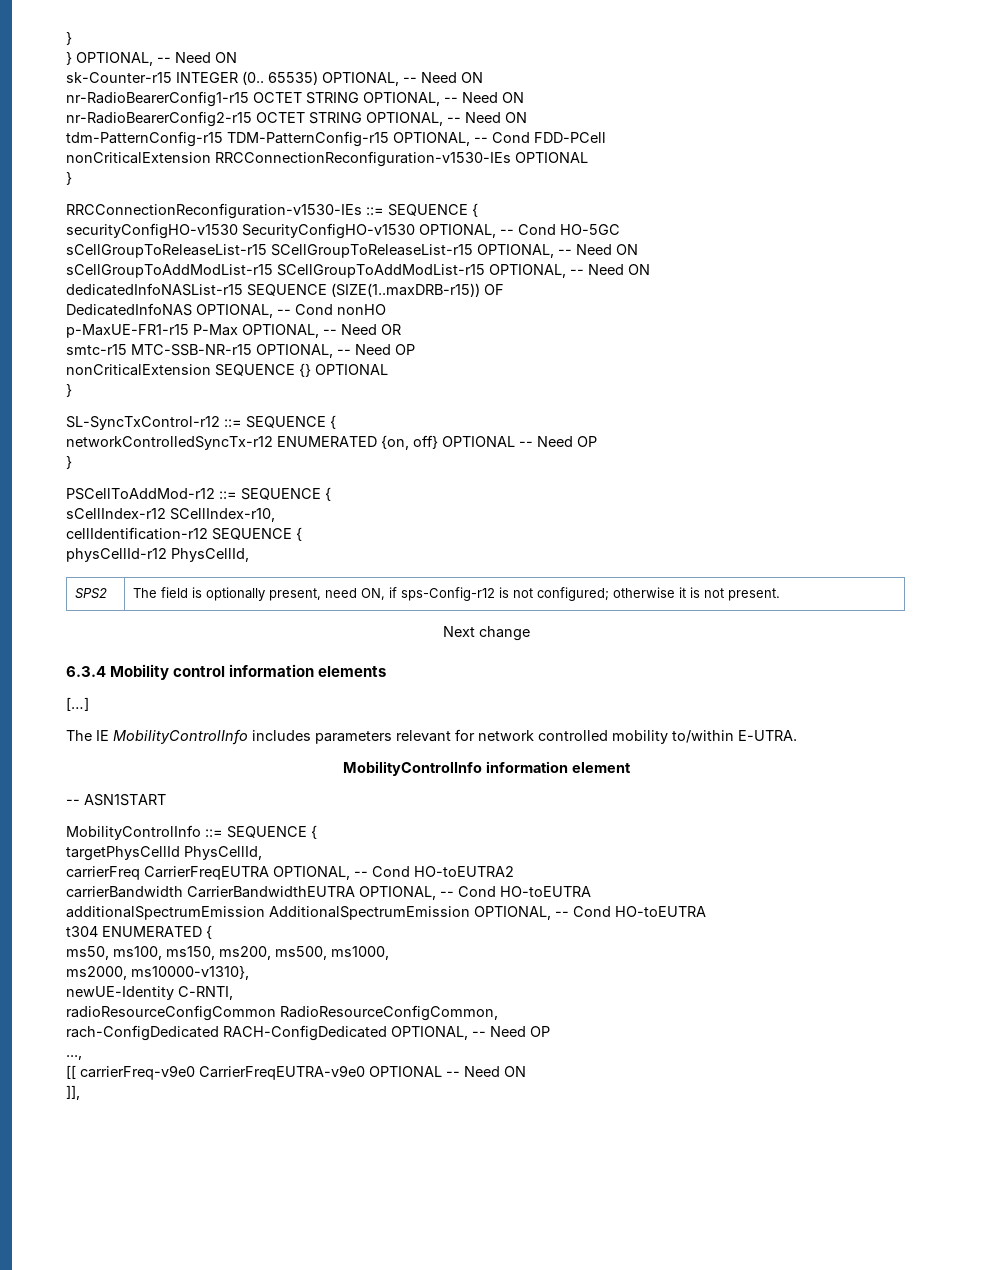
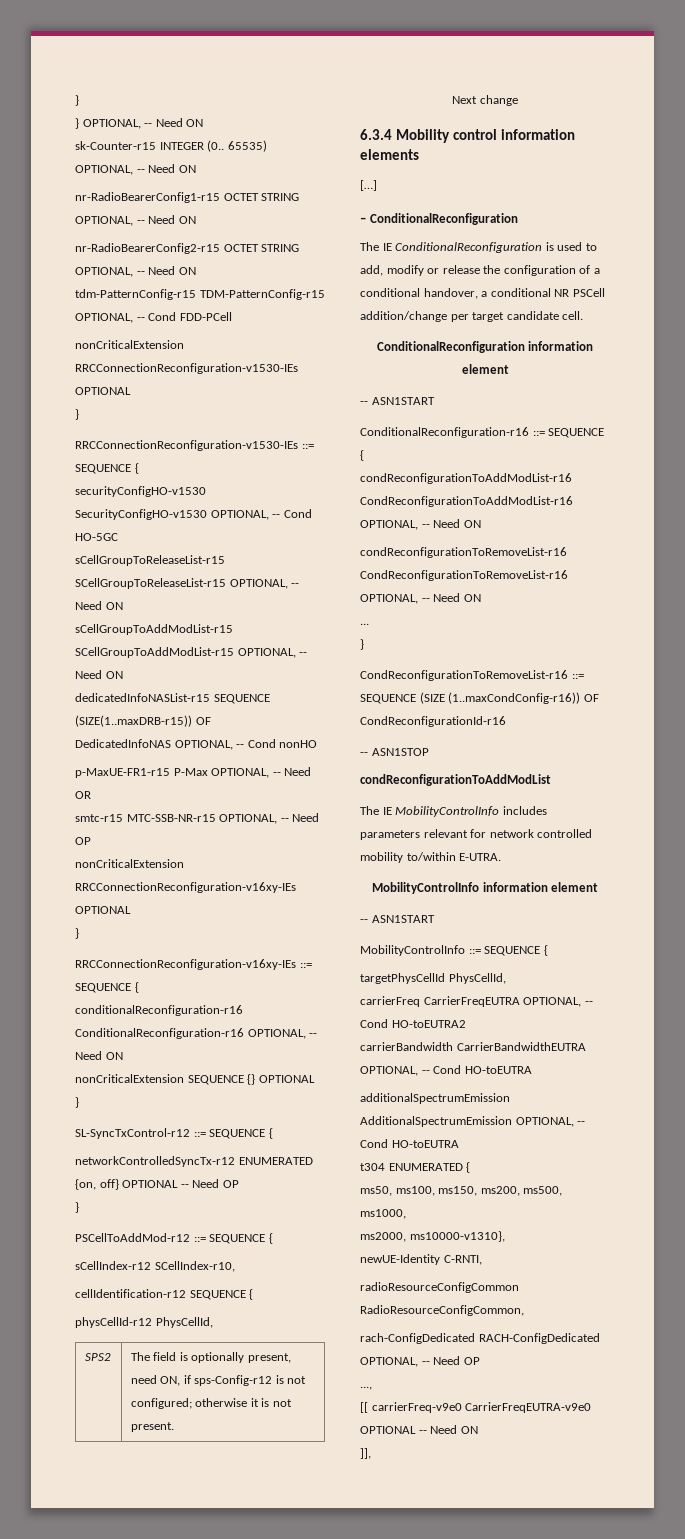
(415, 349) none -> [75,859,184,868] [75,882,296,893] [75,906,131,914] [75,928,79,939] [75,959,312,970] [75,982,139,993] [75,1005,243,1016] [75,1028,318,1039] [75,1051,123,1060] // nonCriticalExtension RRCConnectionReconfiguration-v16xy-IEs OPTIONAL // } // RRCConnectionReconfiguration-v16xy-IEs ::= SEQUENCE { // conditionalReconfiguration-r16 ConditionalReconfiguration-r16 OPTIONAL, -- Need ON
(89, 704) none -> [360,213,518,225] [360,242,597,253] [360,265,600,276] [360,288,605,299] [360,311,584,322] [376,341,594,353] [461,364,509,374] [360,397,435,405] [360,427,605,438] [360,450,364,461] [360,473,572,484] [360,496,573,507] [360,519,481,530] [360,547,567,558] [360,570,568,581] [360,593,481,604] [360,623,369,625] [360,639,364,650] [360,670,584,681] [360,692,599,704] [360,716,506,727] [360,748,429,756] [360,774,551,786] // – ConditionalReconfiguration // The IE ConditionalReconfiguration is used to add, modify or release the configuration of a conditional handover, a conditional NR PSCell addition/change per target candidate cell. // ConditionalReconfiguration information element // -- ASN1START // ConditionalReconfiguration-r16 ::= SEQUENCE { // condReconfigurationToAddModList-r16 CondReconfigurationToAddModList-r16 OPTIONAL, -- Need ON // condReconfigurationToRemoveList-r16 CondReconfigurationToRemoveList-r16 OPTIONAL, -- Need ON // ... // } // CondReconfigurationToRemoveList-r16 ::= SEQUENCE (SIZE (1..maxCondConfig-r16)) OF CondReconfigurationId-r16 // -- ASN1STOP // condReconfigurationToAddModList

